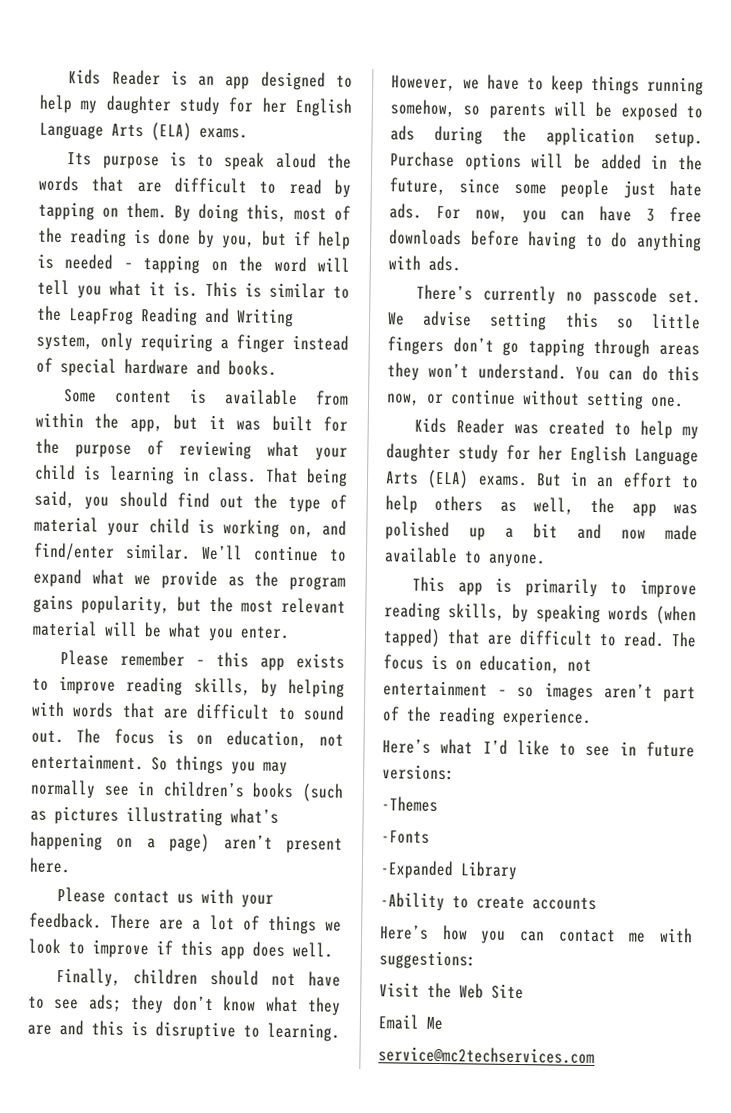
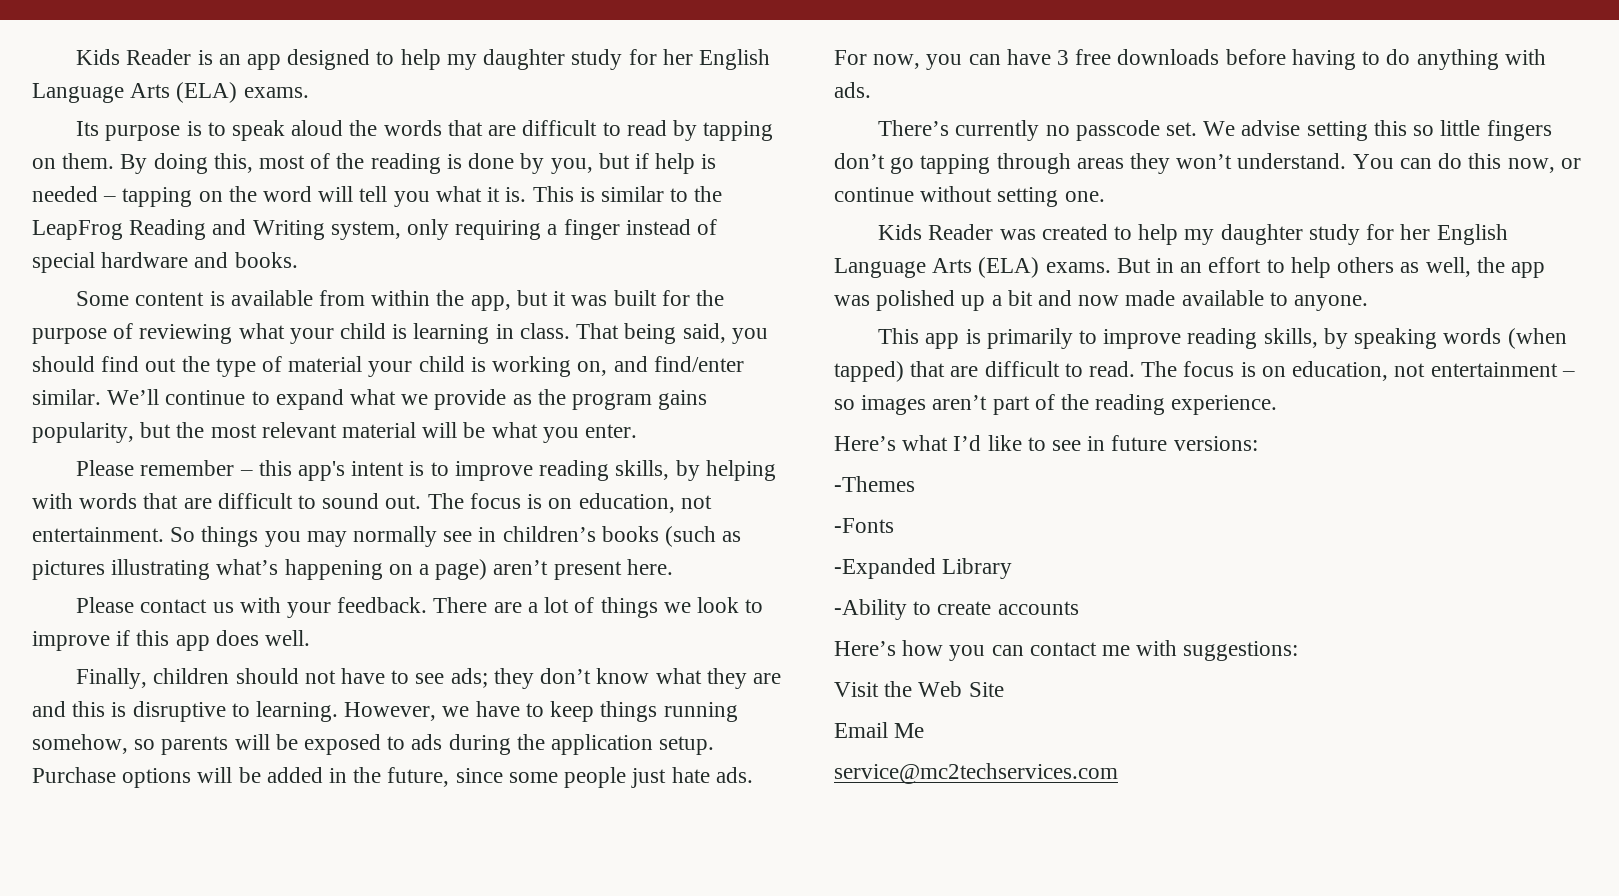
[260,653,345,671] app exists -> [298,461,425,481] app's intent is

